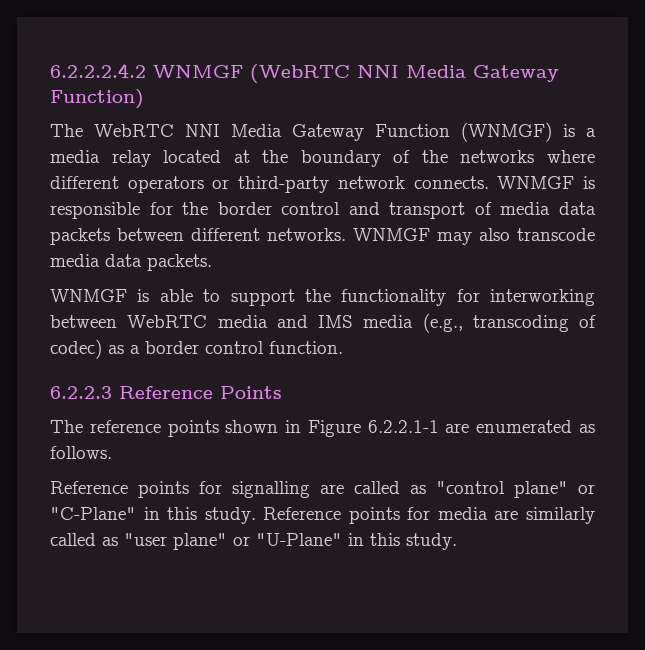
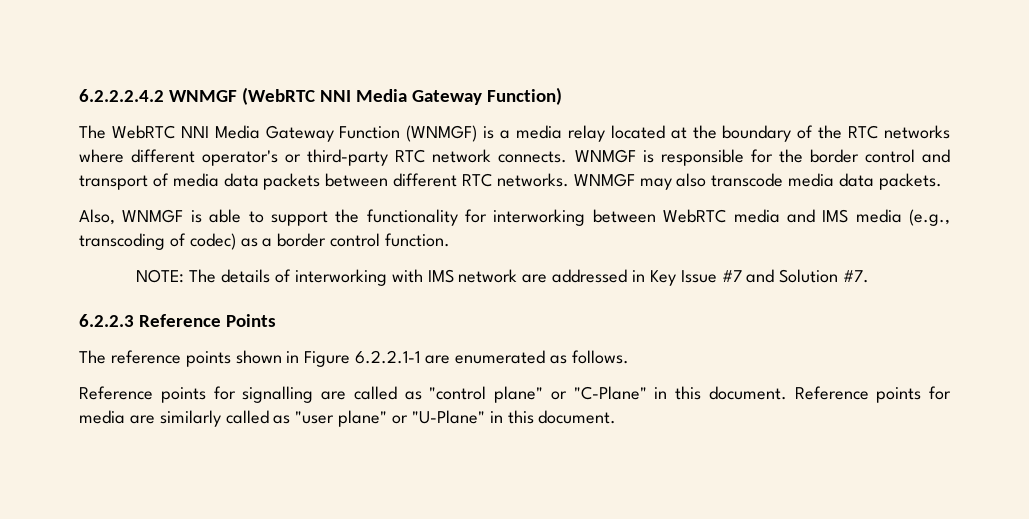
(448, 156) none -> [848,125,879,139] RTC
[127,176,204,193] operators -> [202,150,279,166] operator's
(330, 184) none -> [395,149,426,163] RTC
(260, 234) none -> [462,173,493,187] RTC
(212, 262) none -> [79,209,115,225] Also,
(343, 347) none -> [136,269,870,286] // NOTE: The details of interworking with IMS network are addressed in Key Issue #7 and Solution #7.
[204,507,256,524] study. -> [708,386,787,400] document.
[406,533,457,550] study. -> [538,410,617,424] document.

